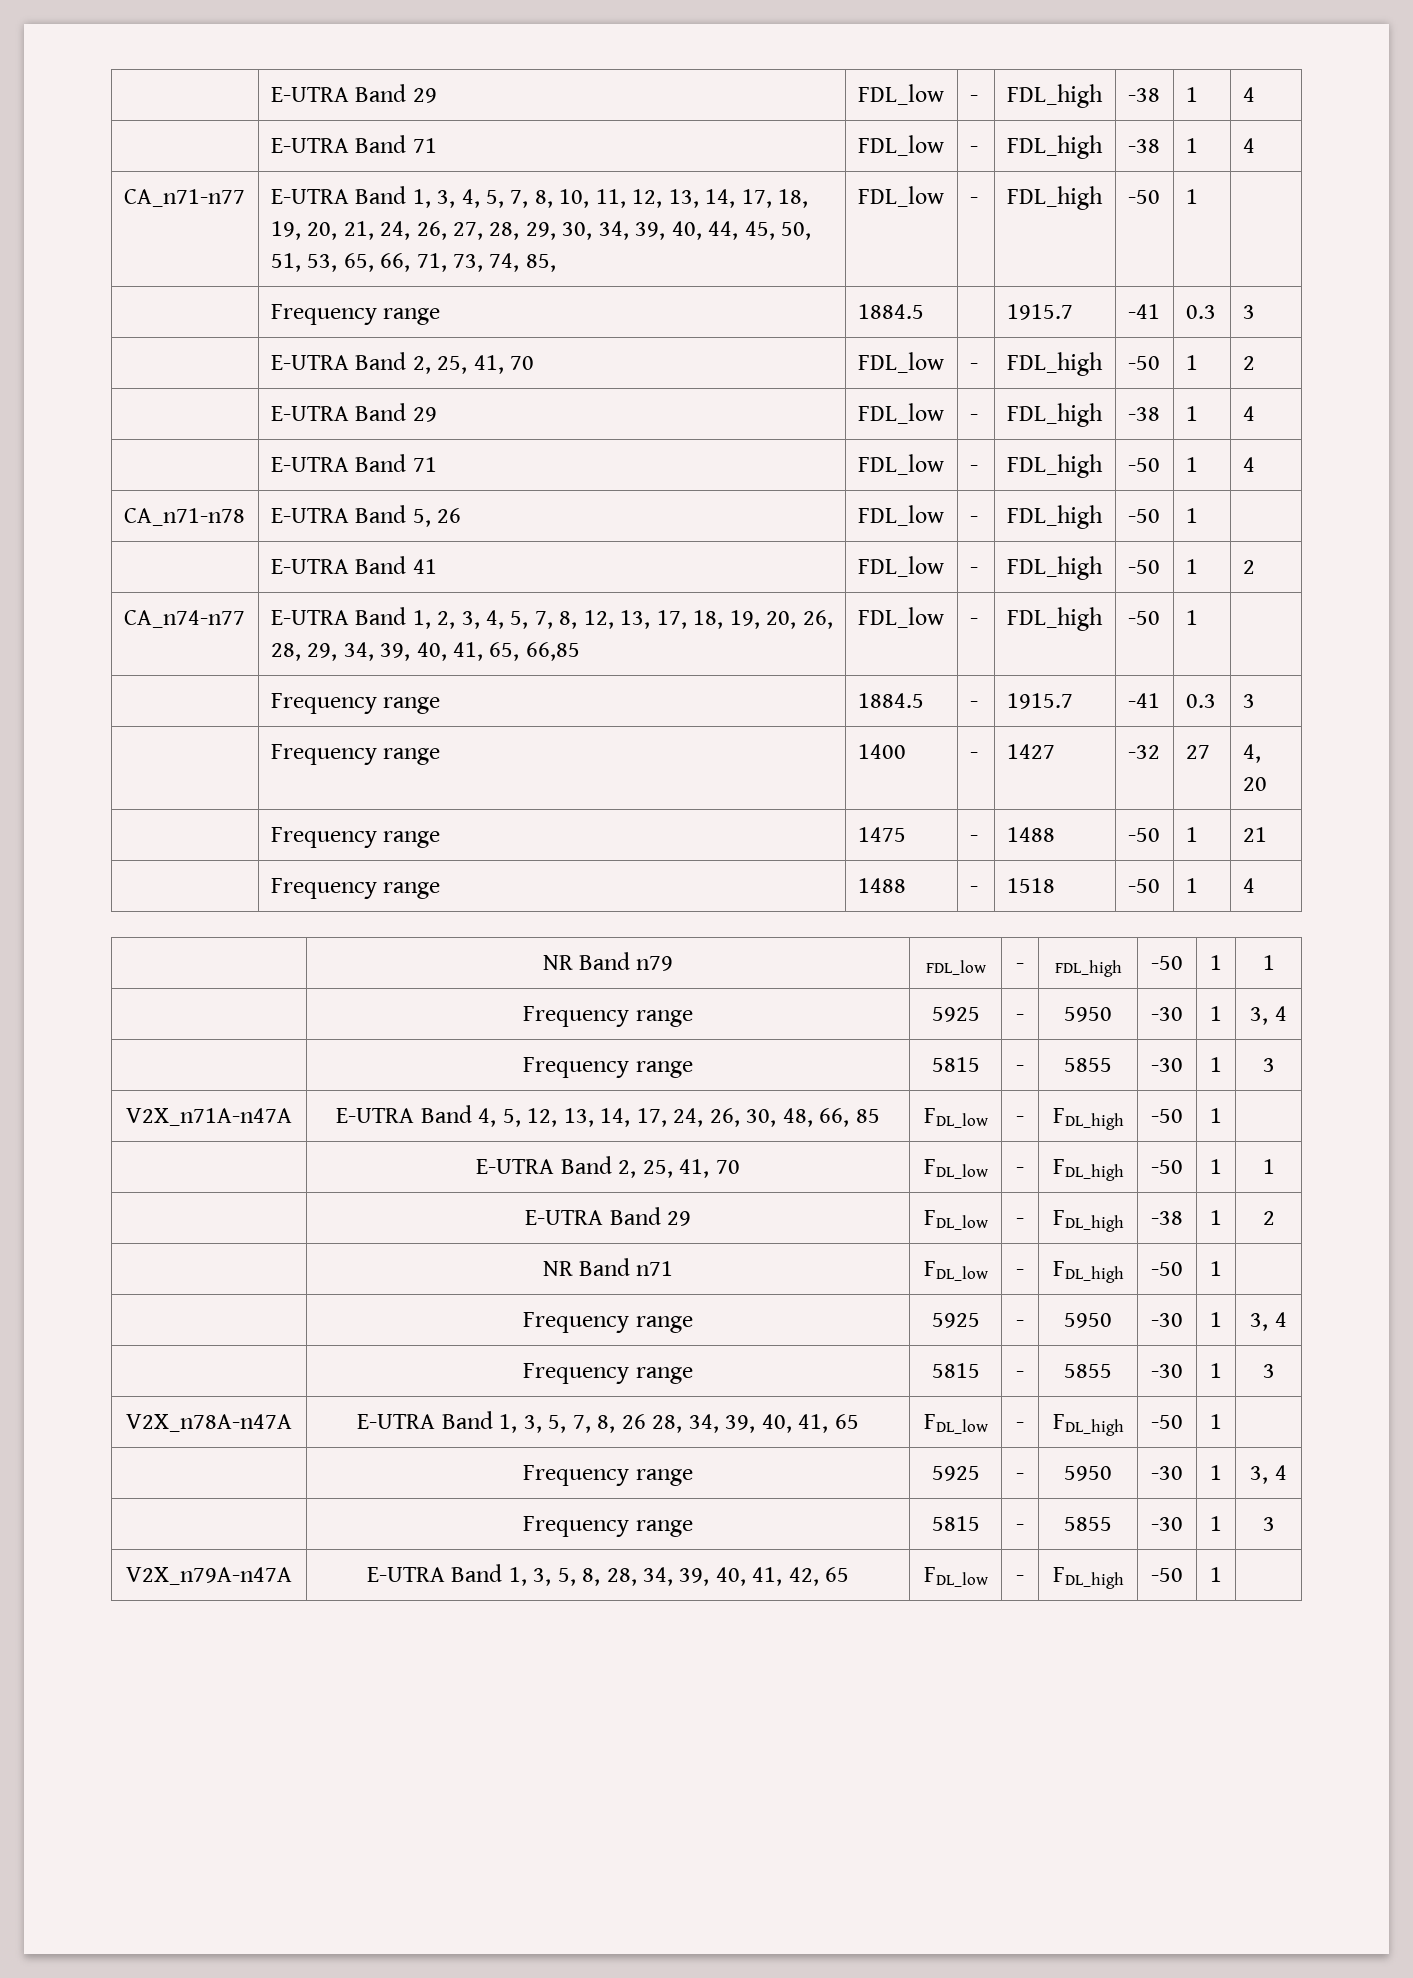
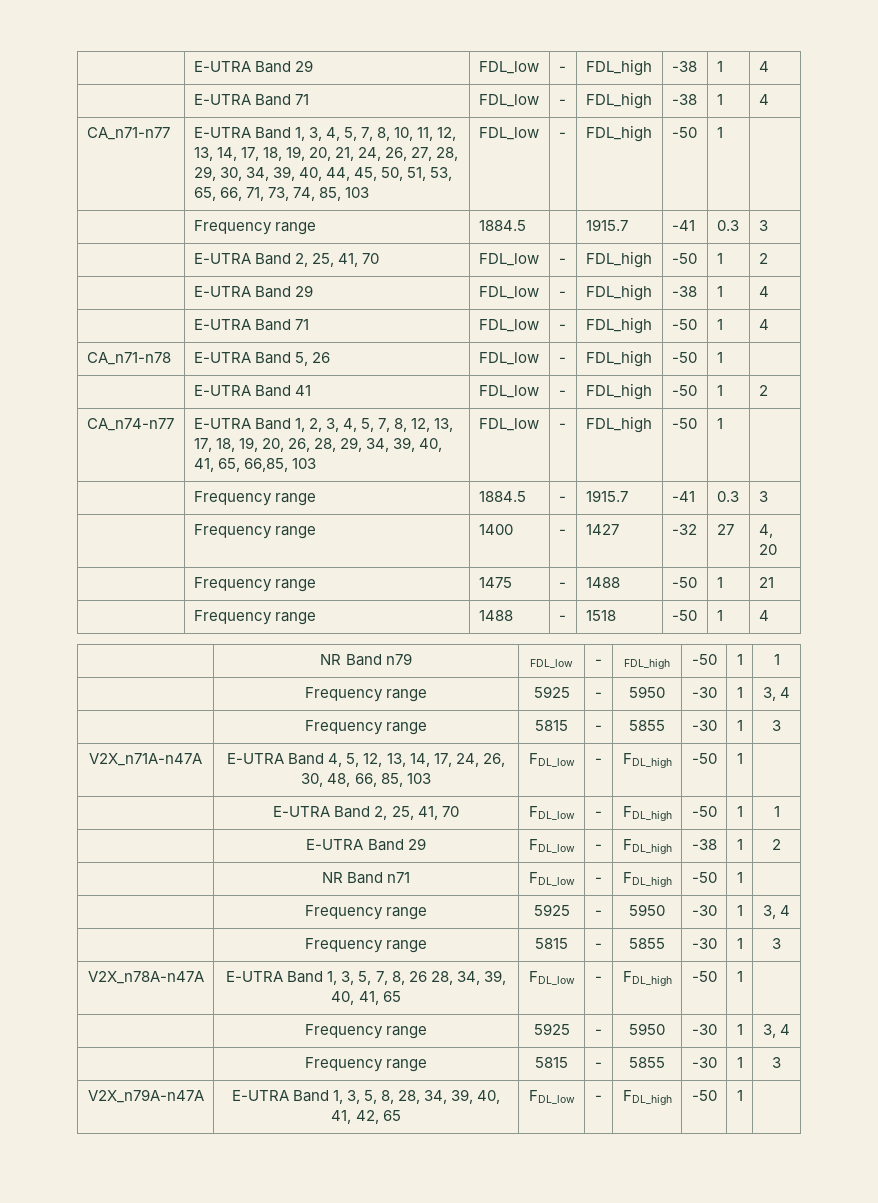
(556, 263) none -> [344,187,369,198] 103
[525,642,580,661] 66,85 -> [243,458,316,472] 66,85, 103
[855,1109,880,1123] 85 -> [380,773,431,787] 85, 103

